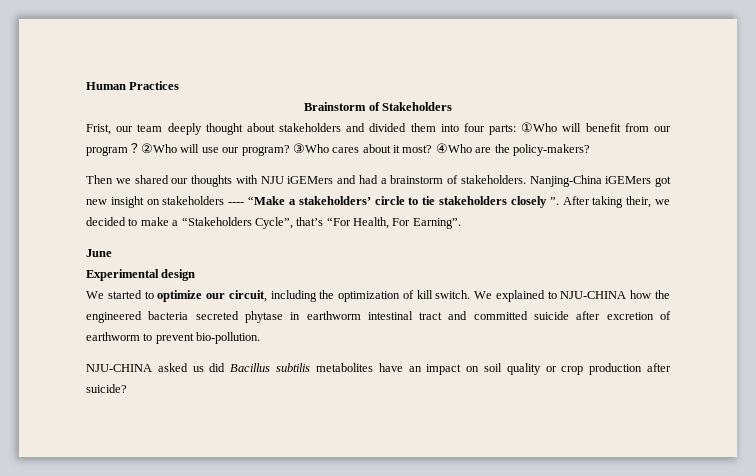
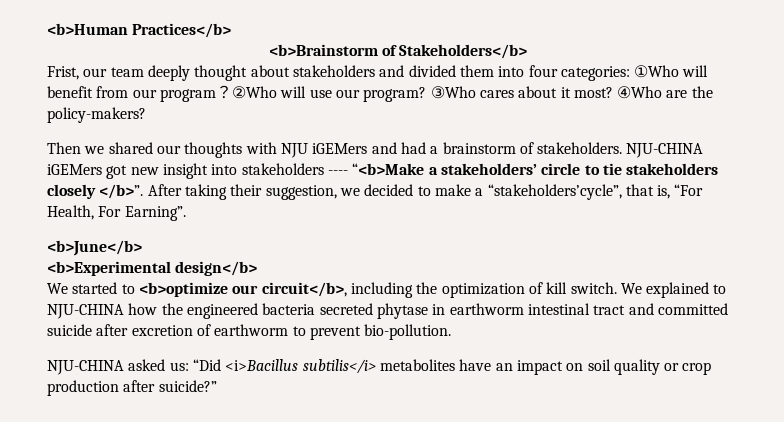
[86,81,180,90] [304,102,452,111] Human Practices // Brainstorm of Stakeholders -> [47,23,232,38] [268,44,528,59] <b>Human Practices</b> // <b>Brainstorm of Stakeholders</b>
[489,124,517,135] parts: -> [560,66,630,81] categories:
[529,175,602,187] Nanjing-China -> [626,143,704,158] NJU-CHINA
[146,199,160,205] on -> [211,164,238,175] into
[248,196,286,205] “Make -> [352,163,425,175] “<b>Make
[549,197,559,205] ”. -> [99,184,144,199] </b>”.
[626,196,652,208] their, -> [230,184,337,200] their suggestion,
[181,217,324,229] “Stakeholders Cycle”, that’s -> [487,184,671,200] “stakeholders’cycle”, that is,
[86,249,112,257] [86,269,196,281] June // Experimental design -> [47,240,142,256] [47,261,258,276] <b>June</b> // <b>Experimental design</b>
[157,290,267,302] optimize our circuit, -> [138,282,347,297] <b>optimize our circuit</b>,
[192,363,311,372] us did Bacillus subtilis -> [169,359,376,374] us: “Did <i>Bacillus subtilis</i>
[86,384,127,393] suicide? -> [158,380,217,392] suicide?”

